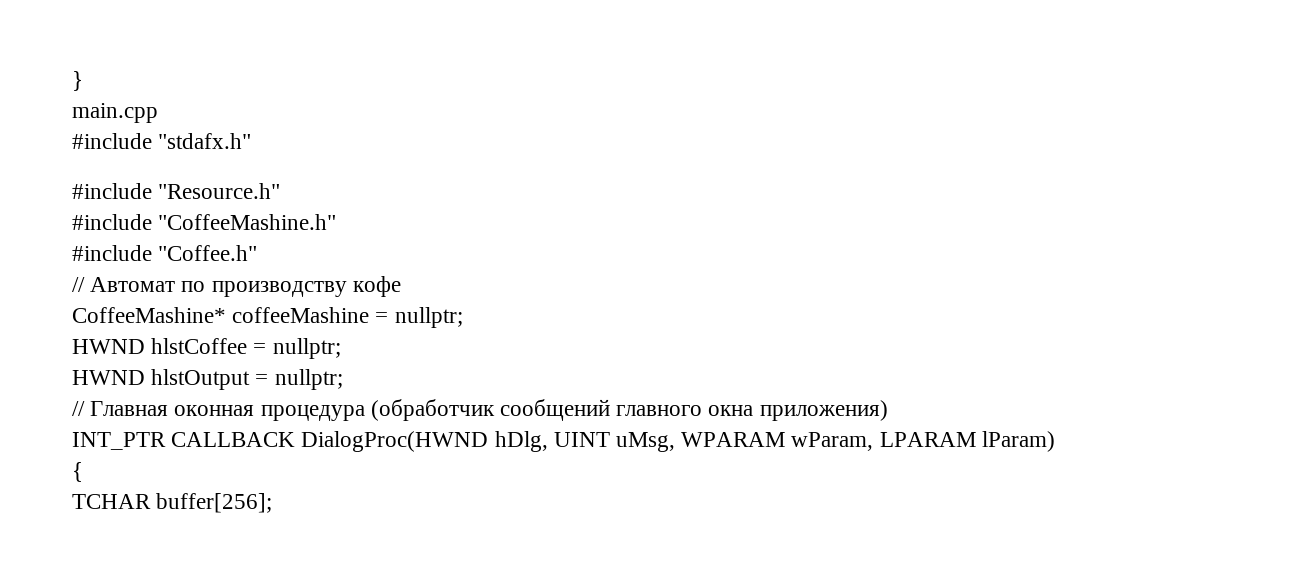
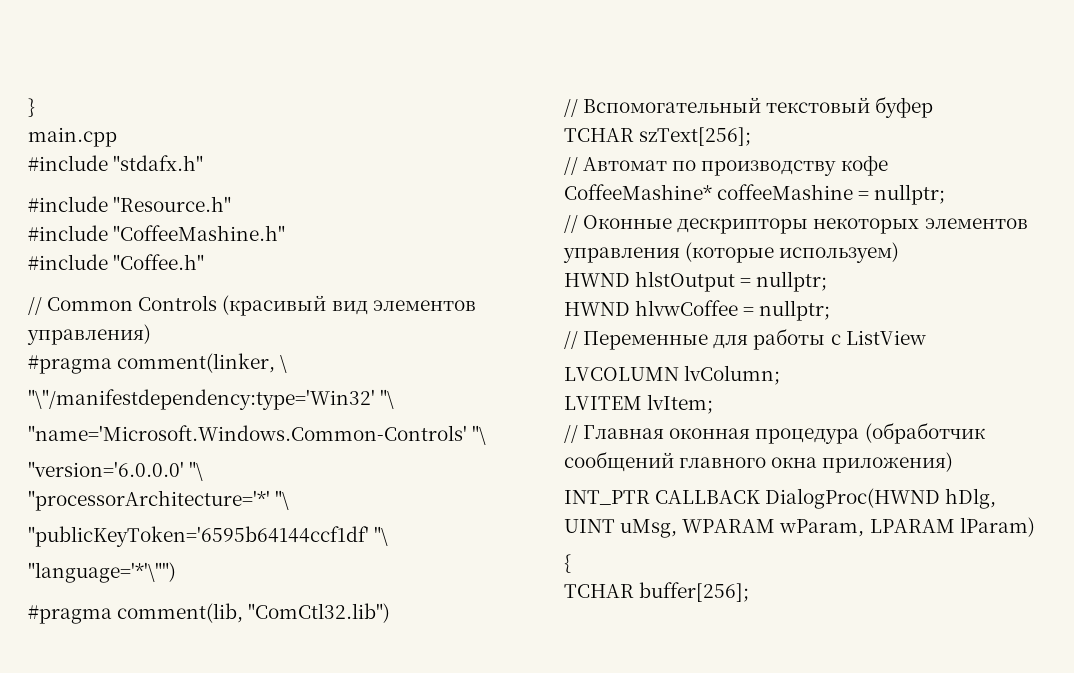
(258, 253) none -> [28,295,476,316] [27,324,151,345] [28,353,288,374] [28,389,395,410] [28,425,487,445] [28,461,204,481] [28,490,290,511] [28,526,389,547] [28,562,176,583] [28,603,391,624] [564,96,934,118] [564,127,752,146] // // Common Controls (красивый вид элементов управления) // #pragma comment(linker, \ // "\"/manifestdependency:type='Win32' "\ // "name='Microsoft.Windows.Common-Controls' "\ // "version='6.0.0.0' "\ // "processorArchitecture='*' "\ // "publicKeyToken='6595b64144ccf1df' "\ // "language='*'\"") // #pragma comment(lib, "ComCtl32.lib") // // Вспомогательный текстовый буфер // TCHAR szText[256];
[72,338,341,359] [72,369,343,390] HWND hlstCoffee = nullptr; // HWND hlstOutput = nullptr; -> [564,215,1028,234] [563,242,900,263] [564,271,828,292] [564,300,831,321] [564,328,926,350] [564,365,781,385] [564,394,714,414] // Оконные дескрипторы некоторых элементов управления (которые используем) // HWND hlstOutput = nullptr; // HWND hlvwCoffee = nullptr; // // Переменные для работы с ListView // LVCOLUMN lvColumn; // LVITEM lvItem;

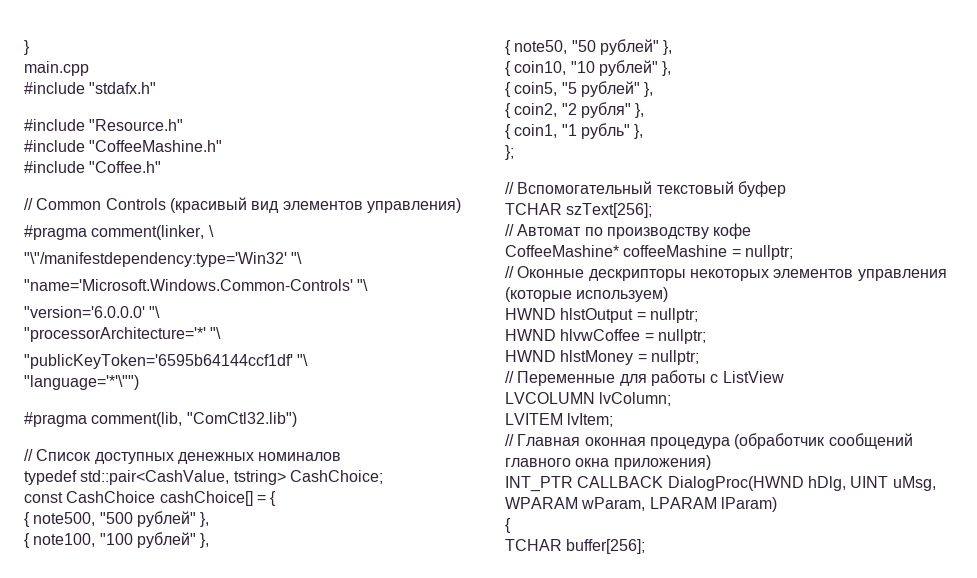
(391, 613) none -> [24,449,342,464] [24,470,383,485] [24,491,277,506] [24,511,210,527] [24,532,210,548] [505,39,673,55] [505,60,672,76] [505,81,654,97] [505,102,645,118] [505,123,644,139] [505,145,514,160] // // Список доступных денежных номиналов // typedef std::pair<CashValue, tstring> CashChoice; // const CashChoice cashChoice[] = { // { note500, "500 рублей" }, // { note100, "100 рублей" }, // { note50, "50 рублей" }, // { coin10, "10 рублей" }, // { coin5, "5 рублей" }, // { coin2, "2 рубля" }, // { coin1, "1 рубль" }, // };
(831, 310) none -> [505,350,699,365] // HWND hlstMoney = nullptr;

